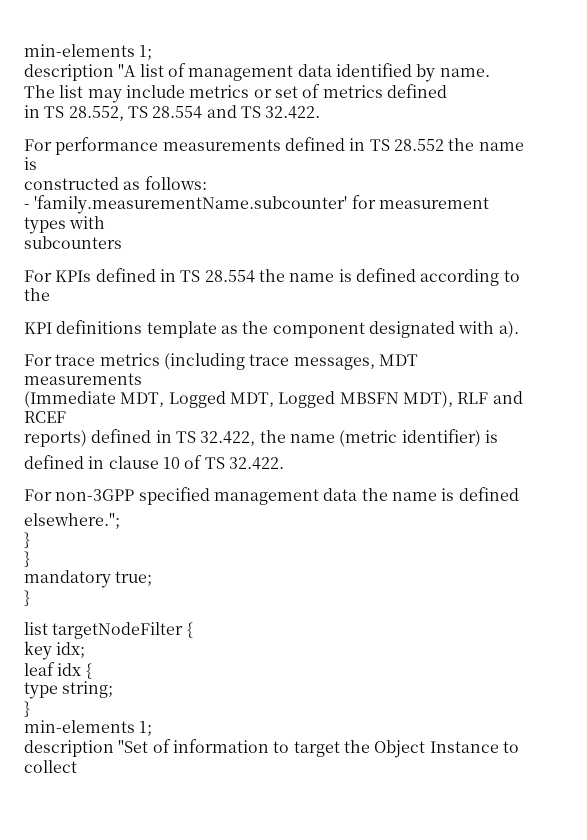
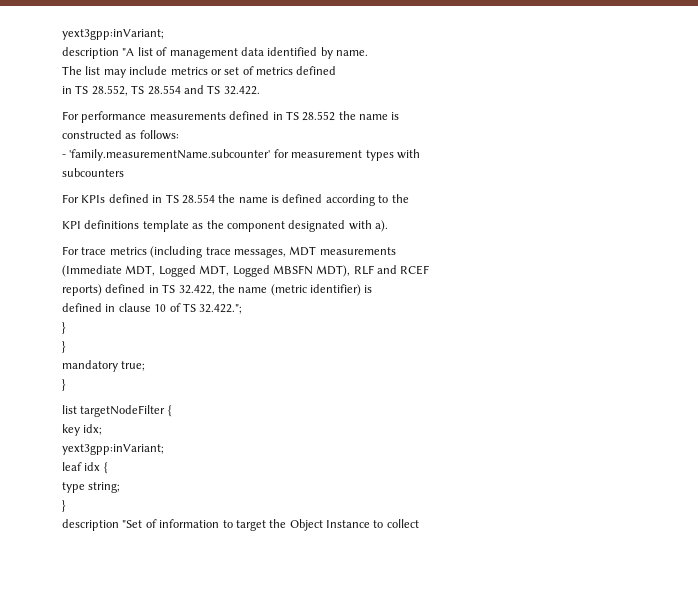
[24,44,153,60] min-elements 1; -> [62,29,164,40] yext3gpp:inVariant;
[228,457,284,470] [24,487,519,505] [24,513,120,529] 32.422. // For non-3GPP specified management data the name is defined // elsewhere."; -> [199,304,243,314] 32.422.";
(86, 650) none -> [62,444,164,455] // yext3gpp:inVariant;
[24,720,153,736] // min-elements 1; -> (66, 506) none

